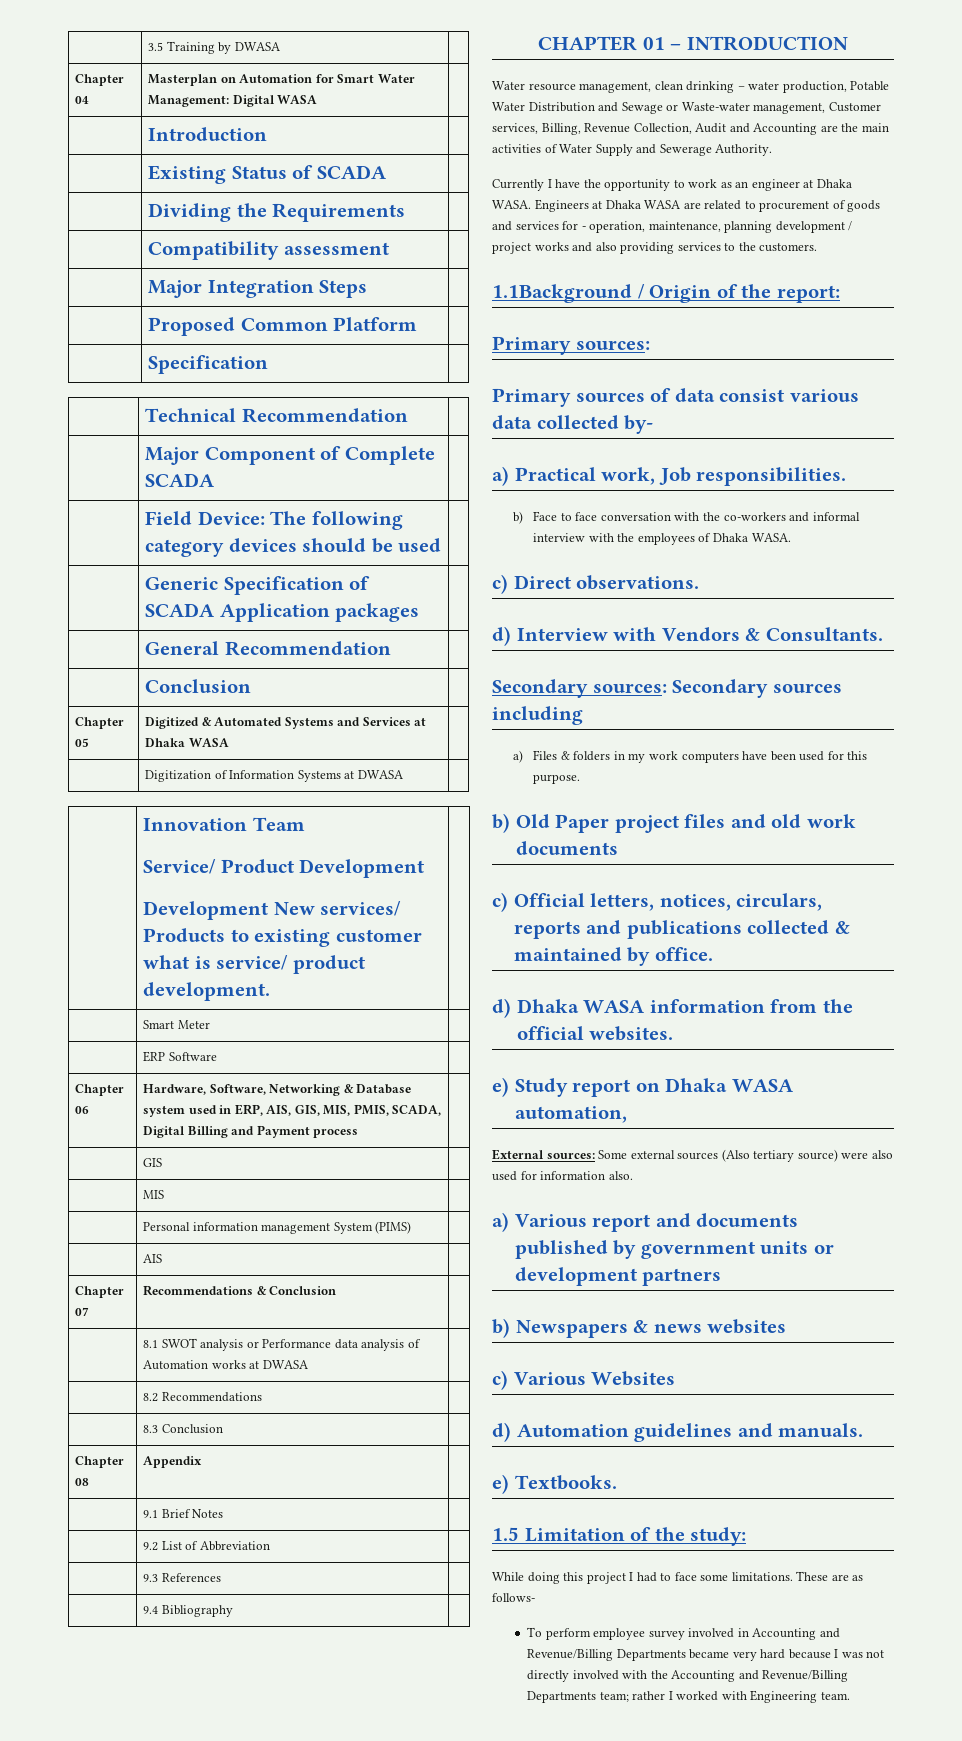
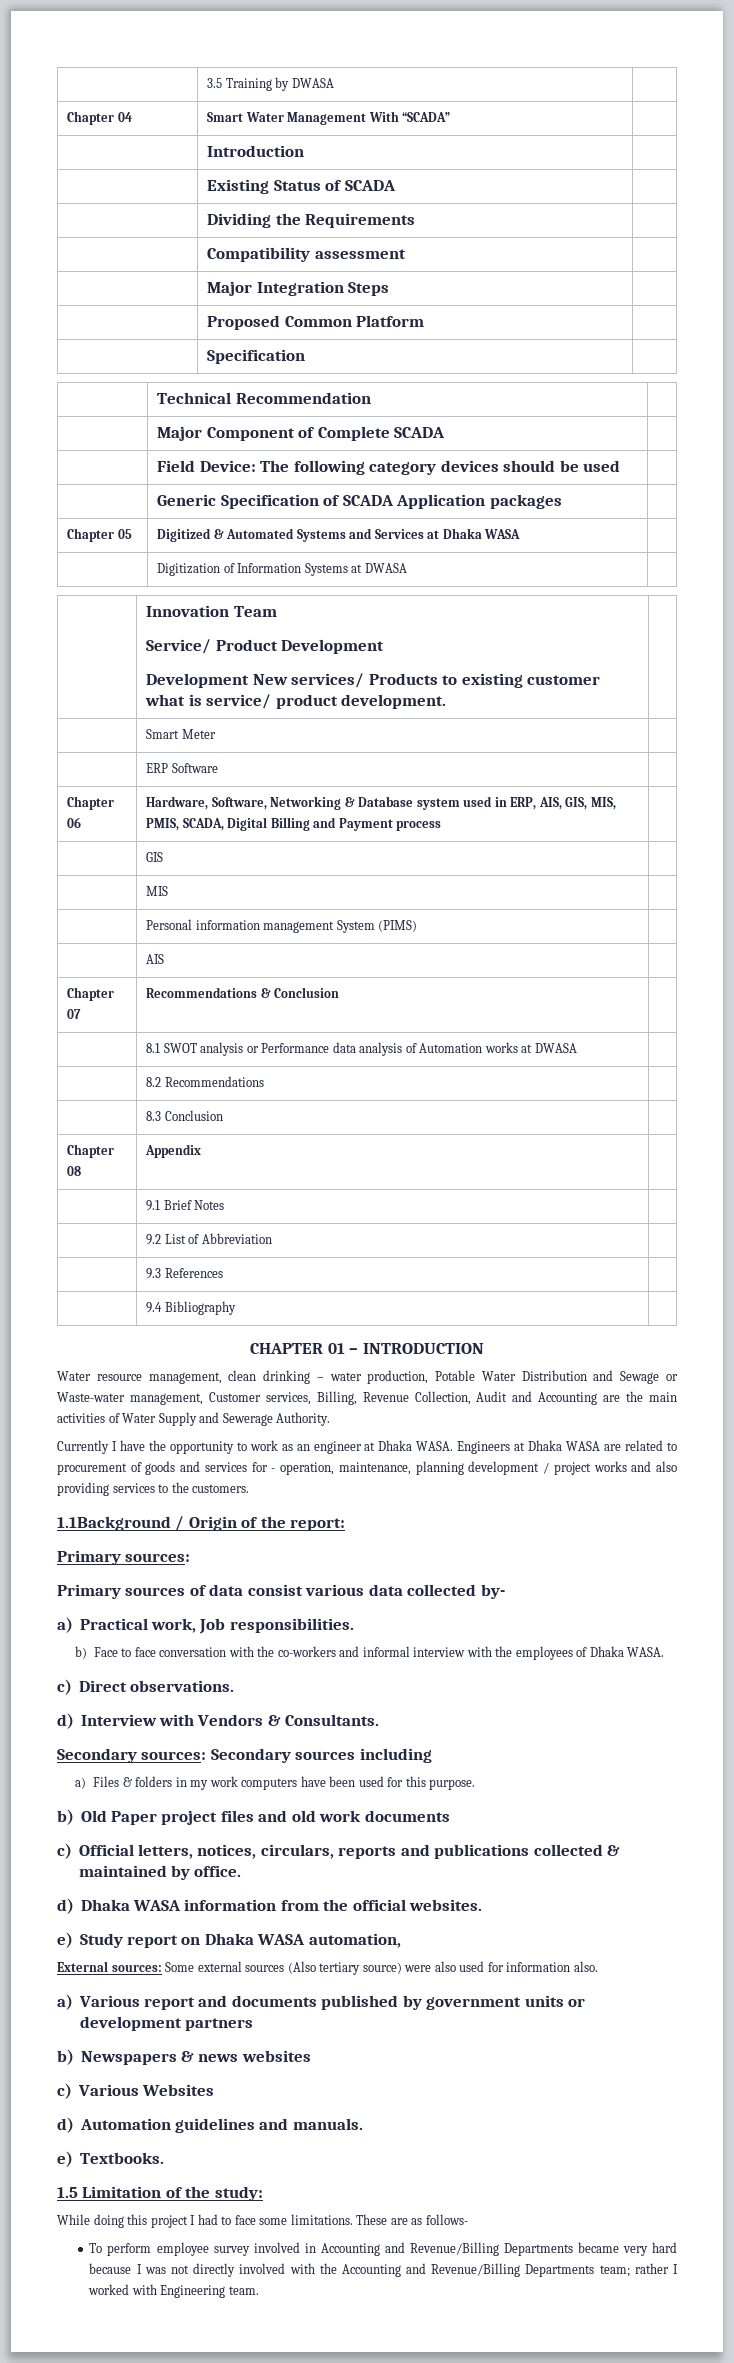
[148,74,415,86] [148,95,318,107] Masterplan on Automation for Smart Water Management: Digital WASA -> [207,111,451,125] Smart Water Management With “SCADA”
[145,641,391,656] [145,679,252,693] // | General Recommendation | // | Conclusion | -> (562, 501) none

